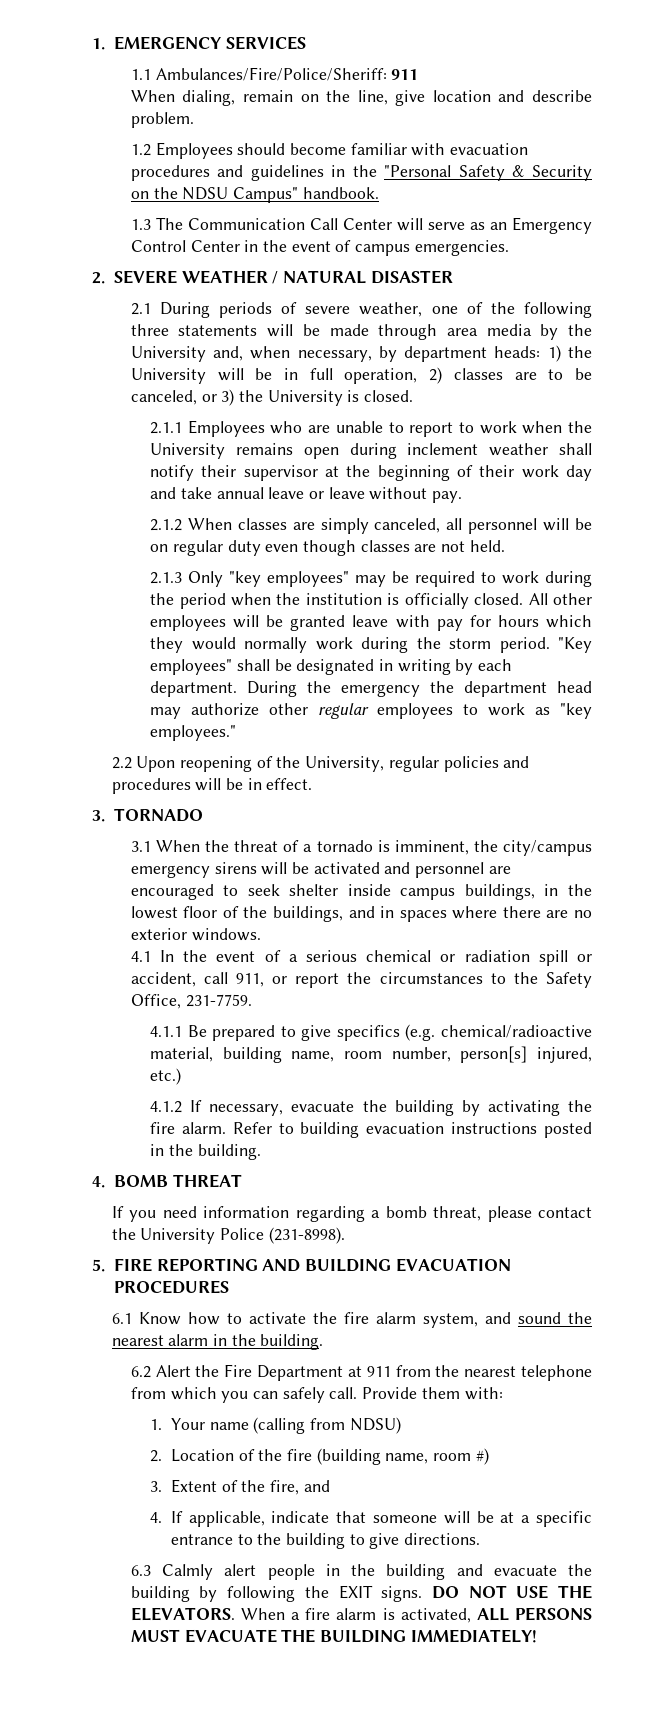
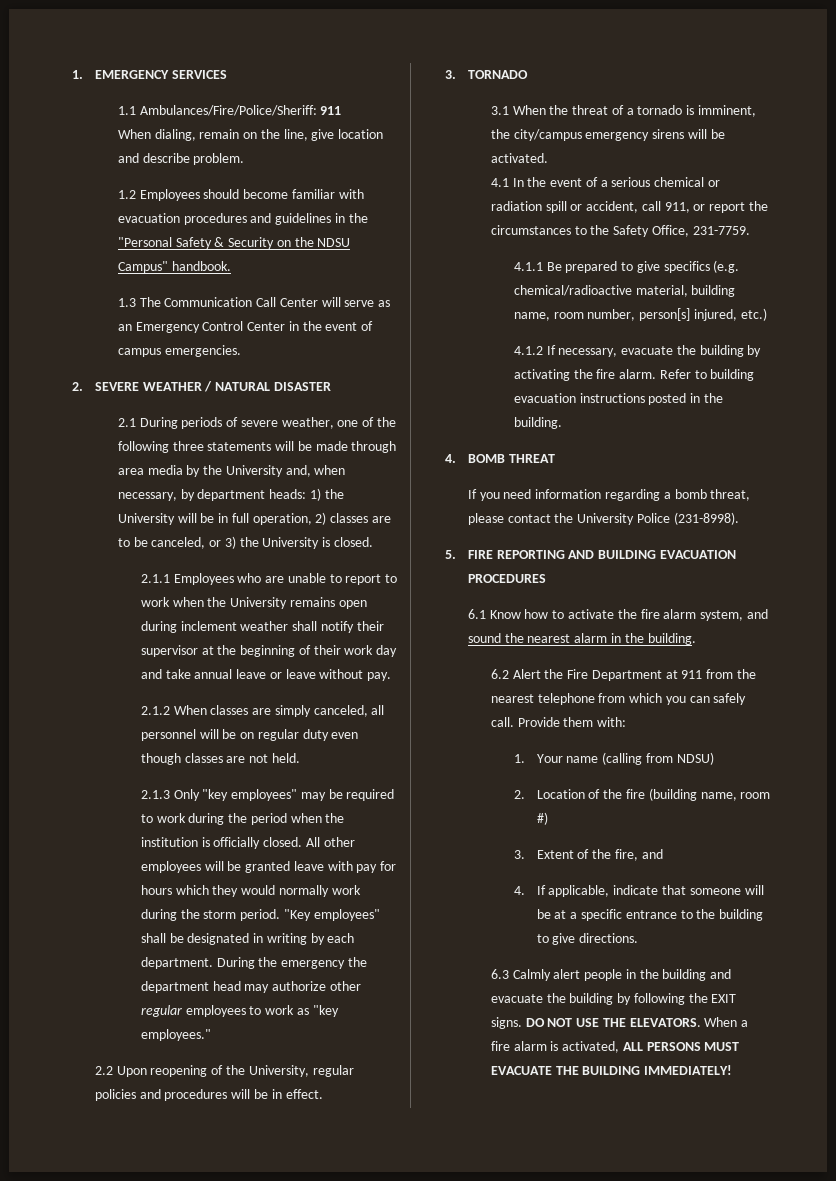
[313,862,511,878] [130,884,593,900] [130,906,592,922] [130,928,261,941] activated and personnel are encouraged to seek shelter inside campus buildings, in the lowest floor of the buildings, and in spaces where there are no exterior windows. -> [490,153,548,163] activated.

